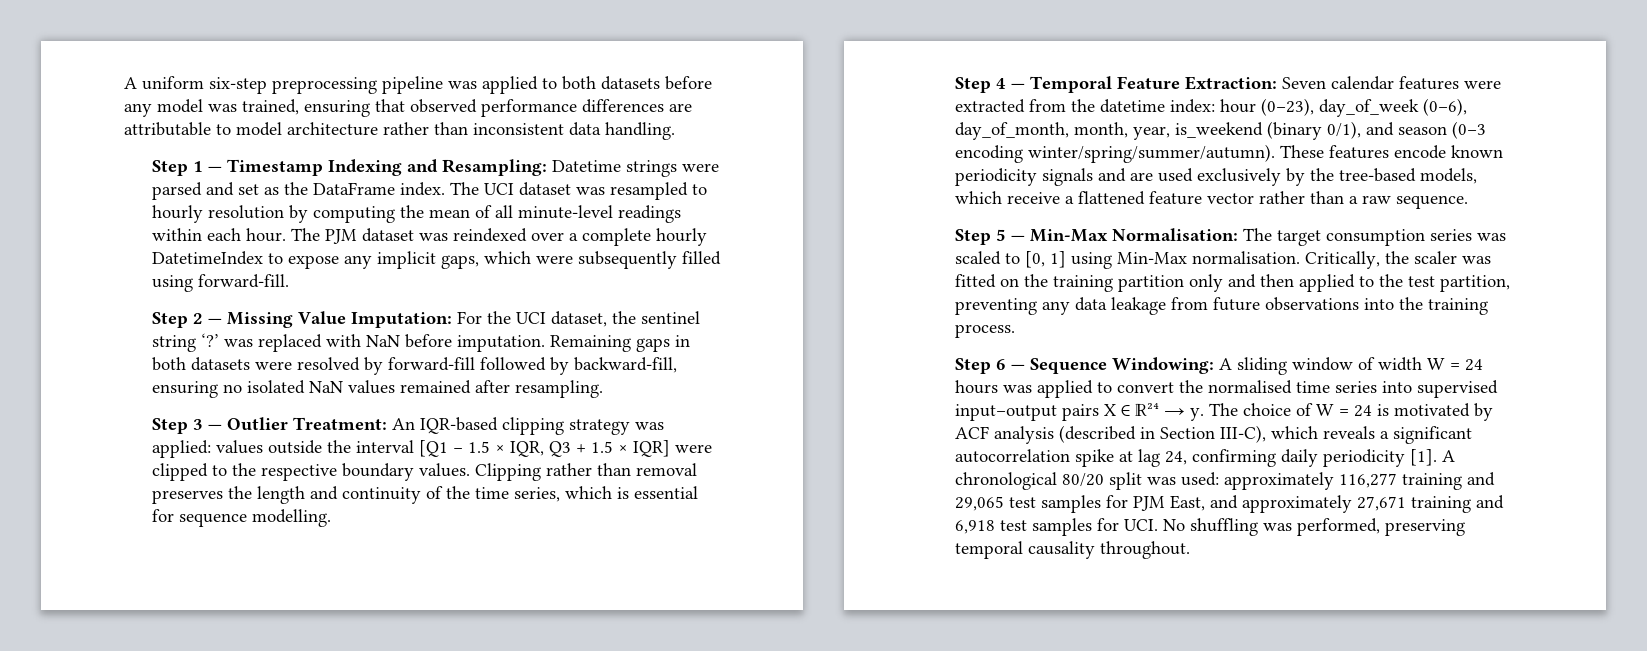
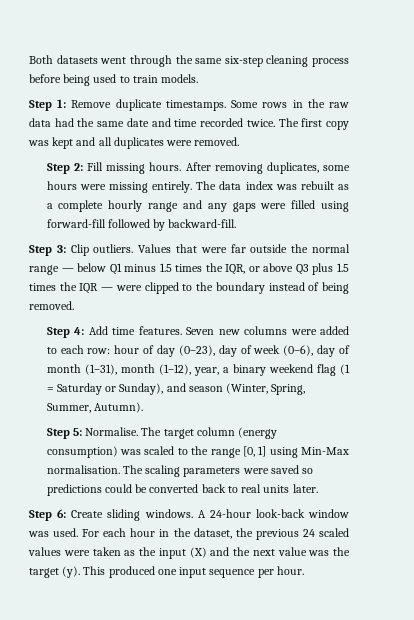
[124,76,712,94] [124,99,692,117] [124,122,675,140] [151,159,719,177] [151,182,707,200] [151,205,681,223] [151,228,707,246] [151,251,721,269] [151,274,289,292] [151,311,700,328] [151,333,690,352] [151,357,677,375] [151,380,603,398] [151,417,664,435] [151,440,712,458] [151,463,697,481] [151,486,698,504] [151,509,331,527] [954,76,1501,93] [954,98,1467,117] [954,121,1486,140] [954,144,1503,163] [954,168,1477,186] [954,191,1468,209] [954,228,1472,246] A uniform six-step preprocessing pipeline was applied to both datasets before any model was trained, ensuring that observed performance differences are attributable to model architecture rather than inconsistent data handling. // Step 1 — Timestamp Indexing and Resampling: Datetime strings were parsed and set as the DataFrame index. The UCI dataset was resampled to hourly resolution by computing the mean of all minute-level readings within each hour. The PJM dataset was reindexed over a complete hourly DatetimeIndex to expose any implicit gaps, which were subsequently filled using forward-fill. // Step 2 — Missing Value Imputation: For the UCI dataset, the sentinel string ‘?’ was replaced with NaN before imputation. Remaining gaps in both datasets were resolved by forward-fill followed by backward-fill, ensuring no isolated NaN values remained after resampling. // Step 3 — Outlier Treatment: An IQR-based clipping strategy was applied: values outside the interval [Q1 − 1.5 × IQR, Q3 + 1.5 × IQR] were clipped to the respective boundary values. Clipping rather than removal preserves the length and continuity of the time series, which is essential for sequence modelling. // Step 4 — Temporal Feature Extraction: Seven calendar features were extracted from the datetime index: hour (0–23), day_of_week (0–6), day_of_month, month, year, is_weekend (binary 0/1), and season (0–3 encoding winter/spring/summer/autumn). These features encode known periodicity signals and are used exclusively by the tree-based models, which receive a flattened feature vector rather than a raw sequence. // Step 5 — Min-Max Normalisation: The target consumption series -> [29,55,349,67] [29,74,199,86] [29,99,350,111] [29,118,349,130] [28,137,240,149] [46,162,350,174] [46,181,350,193] [46,200,349,212] [46,219,237,231] [29,244,351,256] [29,263,350,275] [29,282,349,294] [29,301,74,310] [46,326,349,338] [46,345,351,357] [46,364,350,376] [46,383,306,395] [46,402,143,413] [46,427,278,439] [46,446,118,458] Both datasets went through the same six-step cleaning process before being used to train models. // Step 1: Remove duplicate timestamps. Some rows in the raw data had the same date and time recorded twice. The first copy was kept and all duplicates were removed. // Step 2: Fill missing hours. After removing duplicates, some hours were missing entirely. The data index was rebuilt as a complete hourly range and any gaps were filled using forward-fill followed by backward-fill. // Step 3: Clip outliers. Values that were far outside the normal range — below Q1 minus 1.5 times the IQR, or above Q3 plus 1.5 times the IQR — were clipped to the boundary instead of being removed. // Step 4: Add time features. Seven new columns were added to each row: hour of day (0–23), day of week (0–6), day of month (1–31), month (1–12), year, a binary weekend flag (1 = Saturday or Sunday), and season (Winter, Spring, Summer, Autumn). // Step 5: Normalise. The target column (energy consumption)
(1020, 258) none -> [191,446,241,458] the range
[1304,251,1491,269] [954,274,1510,292] [954,297,1488,315] [954,324,1015,338] [954,357,1483,375] [954,380,1498,398] [954,403,1493,421] [954,425,1472,444] [954,449,1455,467] [954,472,1495,490] [954,495,1504,513] [954,518,1465,536] [954,541,1190,559] Critically, the scaler was fitted on the training partition only and then applied to the test partition, preventing any data leakage from future observations into the training process. // Step 6 — Sequence Windowing: A sliding window of width W = 24 hours was applied to convert the normalised time series into supervised input–output pairs X ∈ ℝ²⁴ → y. The choice of W = 24 is motivated by ACF analysis (described in Section III-C), which reveals a significant autocorrelation spike at lag 24, confirming daily periodicity [1]. A chronological 80/20 split was used: approximately 116,277 training and 29,065 test samples for PJM East, and approximately 27,671 training and 6,918 test samples for UCI. No shuffling was performed, preserving temporal causality throughout. -> [122,465,314,477] [46,484,318,496] [29,509,349,521] [28,528,349,540] [28,547,350,559] [29,566,304,578] The scaling parameters were saved so predictions could be converted back to real units later. // Step 6: Create sliding windows. A 24-hour look-back window was used. For each hour in the dataset, the previous 24 scaled values were taken as the input (X) and the next value was the target (y). This produced one input sequence per hour.

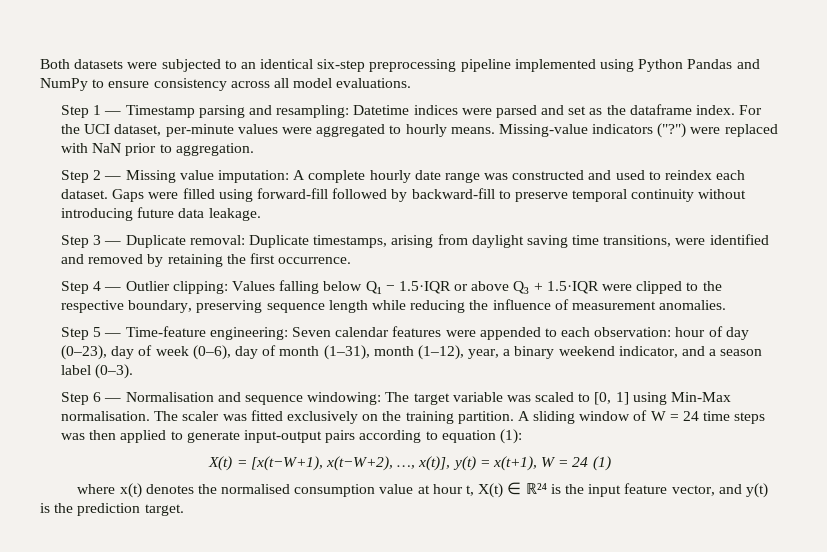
[100,55,349,67] [29,74,199,86] [29,99,350,111] [29,118,349,130] [28,137,240,149] [46,162,350,174] [46,181,350,193] [46,200,256,212] went through the same six-step cleaning process before being used to train models. // Step 1: Remove duplicate timestamps. Some rows in the raw data had the same date and time recorded twice. The first copy was kept and all duplicates were removed. // Step 2: Fill missing hours. After removing duplicates, some hours were missing entirely. The data index was rebuilt as a complete hourly range and any gaps -> [127,59,760,72] [40,78,412,91] [61,104,763,118] [61,123,778,138] [61,143,254,156] [61,170,746,183] [61,189,145,202] were subjected to an identical six-step preprocessing pipeline implemented using Python Pandas and NumPy to ensure consistency across all model evaluations. // Step 1 — Timestamp parsing and resampling: Datetime indices were parsed and set as the dataframe index. For the UCI dataset, per-minute values were aggregated to hourly means. Missing-value indicators ("?") were replaced with NaN prior to aggregation. // Step 2 — Missing value imputation: A complete hourly date range was constructed and used to reindex each dataset. Gaps
[168,219,237,228] [29,244,351,256] [29,263,350,275] [29,282,349,294] [29,301,74,310] [46,326,349,338] backward-fill. // Step 3: Clip outliers. Values that were far outside the normal range — below Q1 minus 1.5 times the IQR, or above Q3 plus 1.5 times the IQR — were clipped to the boundary instead of being removed. // Step 4: Add time features. Seven new columns were added -> [411,188,747,202] [61,207,261,221] [61,234,769,248] [61,253,352,267] [61,280,722,294] [61,299,727,313] [61,326,541,340] backward-fill to preserve temporal continuity without introducing future data leakage. // Step 3 — Duplicate removal: Duplicate timestamps, arising from daylight saving time transitions, were identified and removed by retaining the first occurrence. // Step 4 — Outlier clipping: Values falling below Q₁ − 1.5·IQR or above Q₃ + 1.5·IQR were clipped to the respective boundary, preserving sequence length while reducing the influence of measurement anomalies. // Step 5 — Time-feature engineering: Seven calendar features were appended
[87,348,111,354] row: -> [594,327,672,337] observation:
[316,364,350,376] [46,383,306,395] [46,402,143,413] [46,427,278,439] [46,446,118,458] flag (1 = Saturday or Sunday), and season (Winter, Spring, Summer, Autumn). // Step 5: Normalise. The target column (energy consumption) -> [618,346,763,358] [61,364,134,379] [61,392,503,405] indicator, and a season label (0–3). // Step 6 — Normalisation and sequence windowing: The target variable
[191,446,241,458] the range -> (591, 397) none
[145,465,314,477] [46,484,318,496] [29,509,349,521] [28,528,349,540] [28,547,350,559] [29,566,304,578] scaling parameters were saved so predictions could be converted back to real units later. // Step 6: Create sliding windows. A 24-hour look-back window was used. For each hour in the dataset, the previous 24 scaled values were taken as the input (X) and the next value was the target (y). This produced one input sequence per hour. -> [182,410,766,424] [61,429,522,444] [208,456,611,471] [77,482,768,498] [40,503,184,516] scaler was fitted exclusively on the training partition. A sliding window of W = 24 time steps was then applied to generate input-output pairs according to equation (1): // X(t) = [x(t−W+1), x(t−W+2), …, x(t)], y(t) = x(t+1), W = 24 (1) // where x(t) denotes the normalised consumption value at hour t, X(t) ∈ ℝ²⁴ is the input feature vector, and y(t) is the prediction target.

